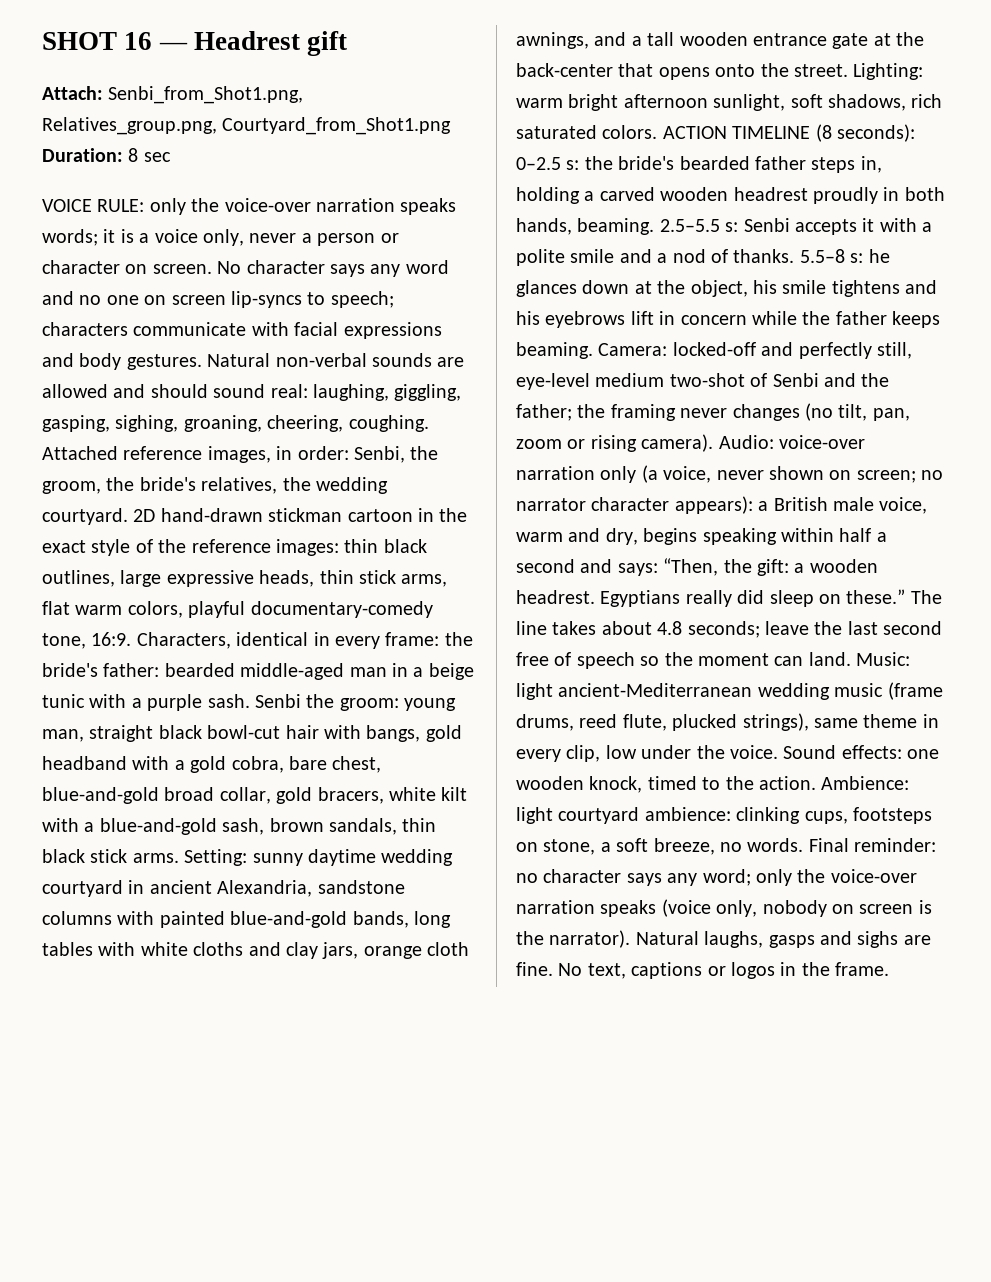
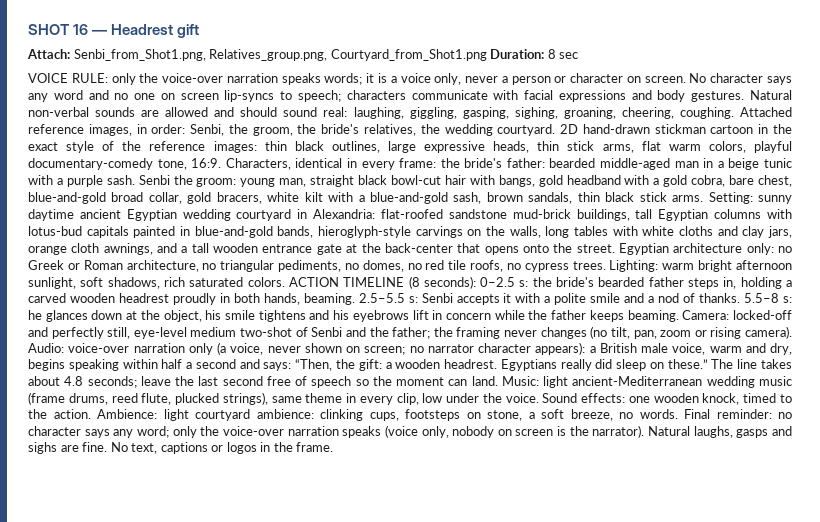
(376, 857) none -> [79,209,177,221] ancient Egyptian
[149,880,405,897] [42,911,409,928] ancient Alexandria, sandstone columns with painted blue-and-gold bands, -> [313,209,792,221] [28,226,541,238] Alexandria: flat-roofed sandstone mud-brick buildings, tall Egyptian columns with lotus-bud capitals painted in blue-and-gold bands, hieroglyph-style carvings on the walls,
(848, 70) none -> [618,243,793,255] [28,260,606,272] Egyptian architecture only: no Greek or Roman architecture, no triangular pediments, no domes, no red tile roofs, no cypress trees.

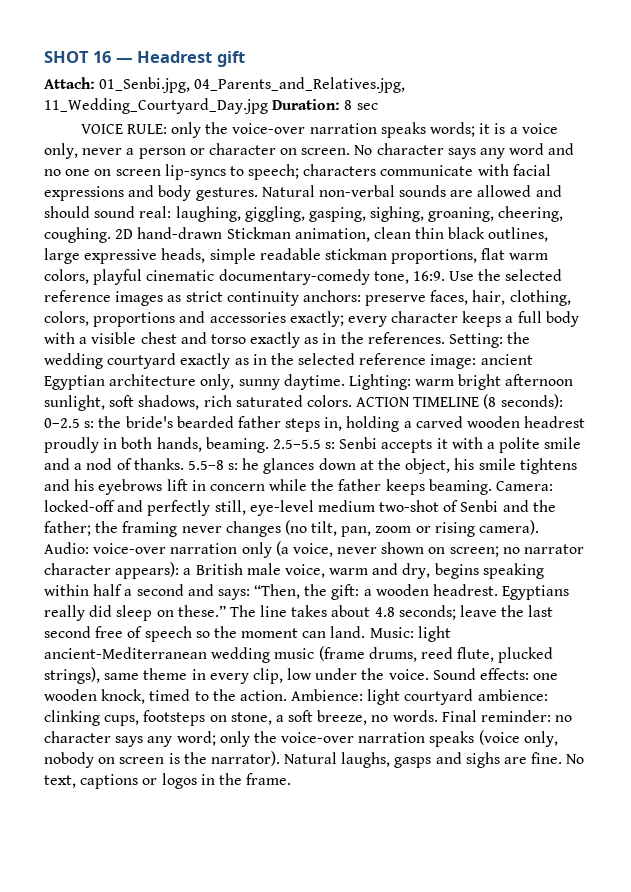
[73,49,487,61] Senbi_from_Shot1.png, Relatives_group.png, Courtyard_from_Shot1.png -> [99,77,406,93] [44,98,268,114] 01_Senbi.jpg, 04_Parents_and_Relatives.jpg, 11_Wedding_Courtyard_Day.jpg
[740,107,793,117] [28,124,793,136] [28,141,257,153] Attached reference images, in order: Senbi, the groom, the bride's relatives, the wedding courtyard. 2D hand-drawn stickman cartoon in the exact style of the reference images: -> [115,227,411,242] 2D hand-drawn Stickman animation, clean
[537,141,634,153] thin stick arms, -> [209,248,478,264] simple readable stickman proportions,
(792, 147) none -> [146,270,215,281] cinematic
[225,158,793,170] [28,175,792,187] [28,192,793,204] [28,209,792,221] [28,226,792,238] [28,243,793,255] [28,260,606,272] Characters, identical in every frame: the bride's father: bearded middle-aged man in a beige tunic with a purple sash. Senbi the groom: young man, straight black bowl-cut hair with bangs, gold headband with a gold cobra, bare chest, blue-and-gold broad collar, gold bracers, white kilt with a blue-and-gold sash, brown sandals, thin black stick arms. Setting: sunny daytime ancient Egyptian wedding courtyard in Alexandria: flat-roofed sandstone mud-brick buildings, tall Egyptian columns with lotus-bud capitals painted in blue-and-gold bands, hieroglyph-style carvings on the walls, long tables with white cloths and clay jars, orange cloth awnings, and a tall wooden entrance gate at the back-center that opens onto the street. Egyptian architecture only: no Greek or Roman architecture, no triangular pediments, no domes, no red tile roofs, no cypress trees. -> [449,269,563,281] [44,290,571,306] [44,311,579,327] [44,332,531,348] [44,353,533,369] [44,374,345,390] Use the selected reference images as strict continuity anchors: preserve faces, hair, clothing, colors, proportions and accessories exactly; every character keeps a full body with a visible chest and torso exactly as in the references. Setting: the wedding courtyard exactly as in the selected reference image: ancient Egyptian architecture only, sunny daytime.

